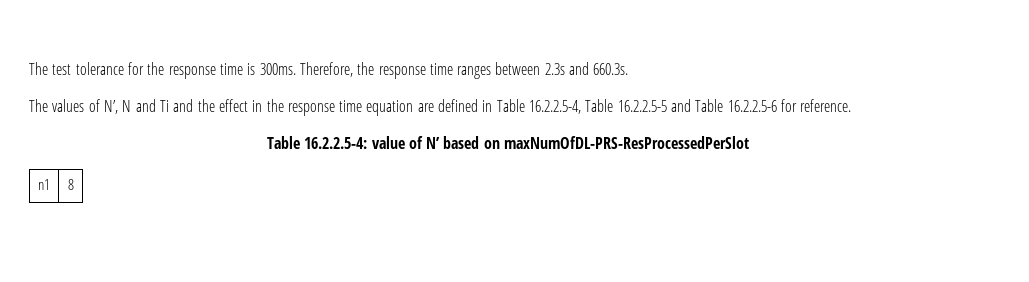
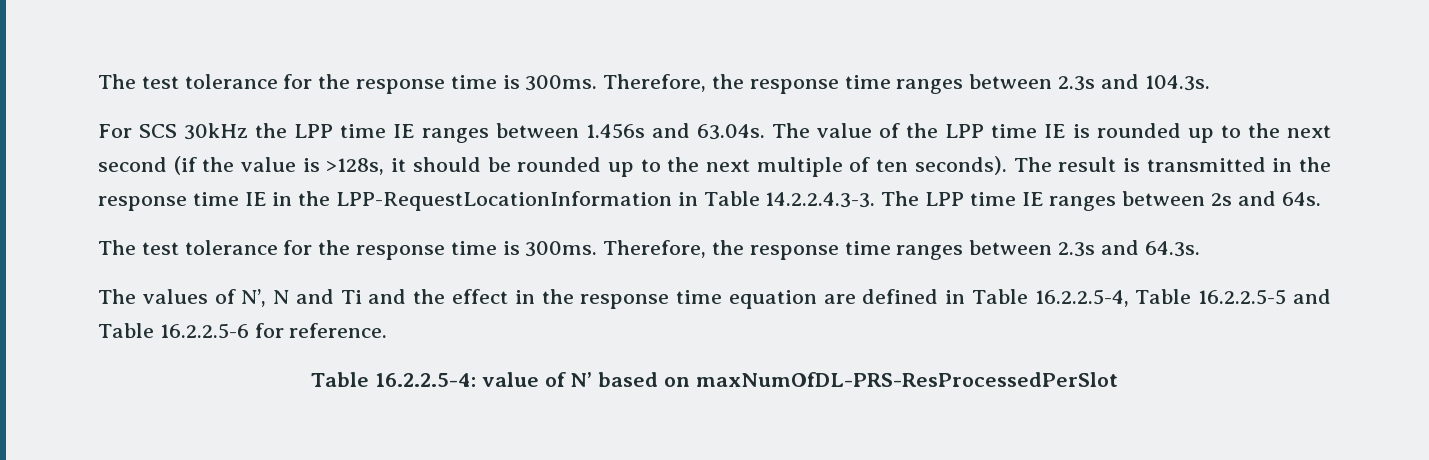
[593,63,629,75] 660.3s. -> [1144,75,1210,91] [98,123,1331,143] [98,156,1331,177] [98,191,1321,211] [98,240,1200,260] 104.3s. // For SCS 30kHz the LPP time IE ranges between 1.456s and 63.04s. The value of the LPP time IE is rounded up to the next second (if the value is >128s, it should be rounded up to the next multiple of ten seconds). The result is transmitted in the response time IE in the LPP-RequestLocationInformation in Table 14.2.2.4.3-3. The LPP time IE ranges between 2s and 64s. // The test tolerance for the response time is 300ms. Therefore, the response time ranges between 2.3s and 64.3s.
[38,179,50,190] [67,179,74,190] // n1 | 8 -> (1118, 379) none

